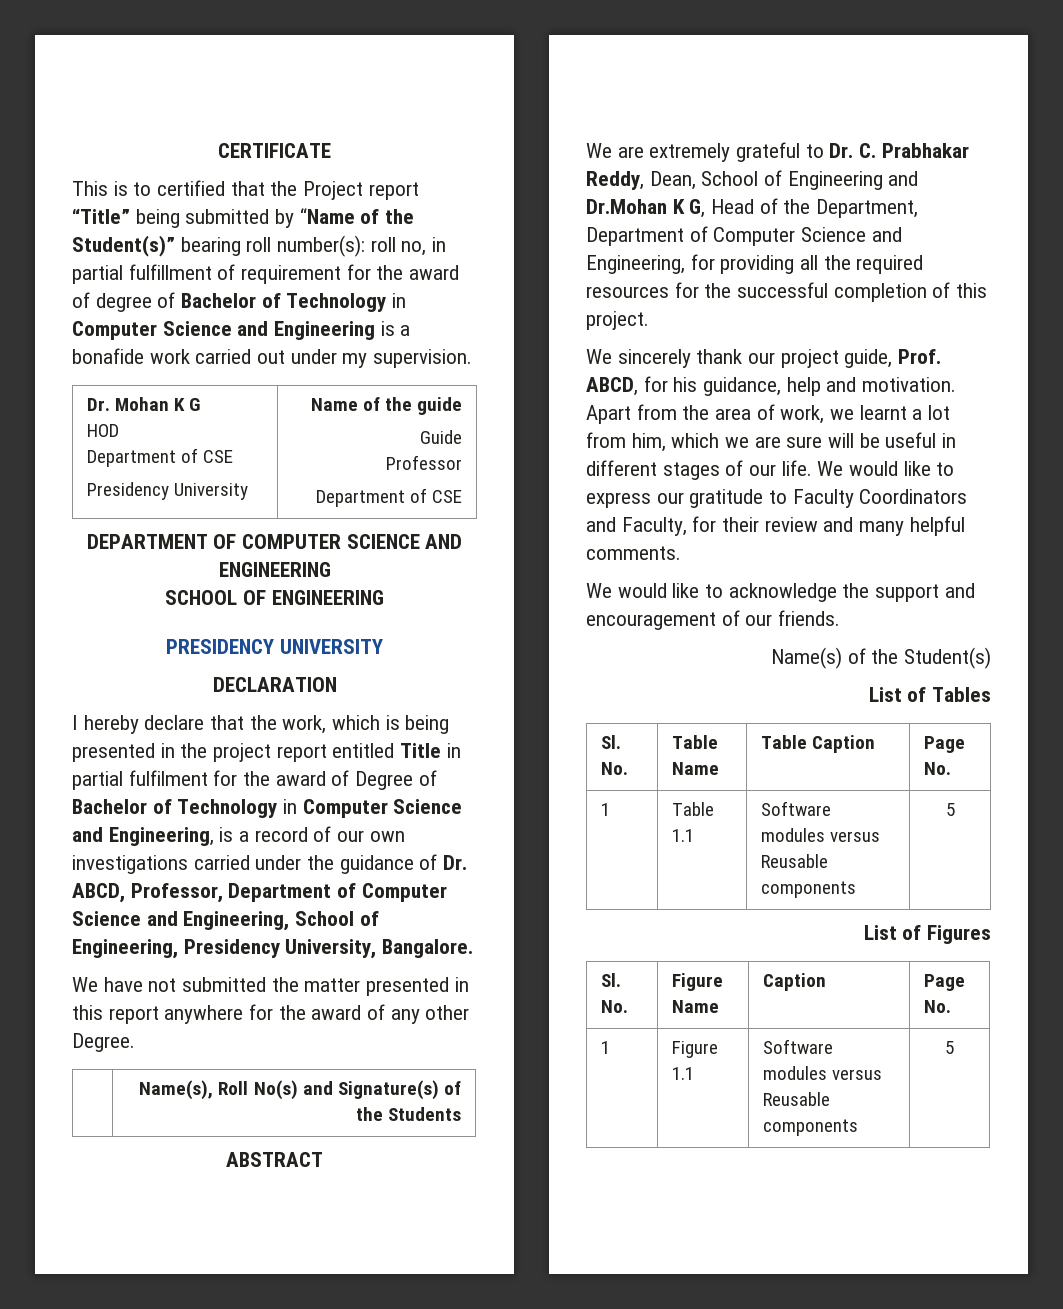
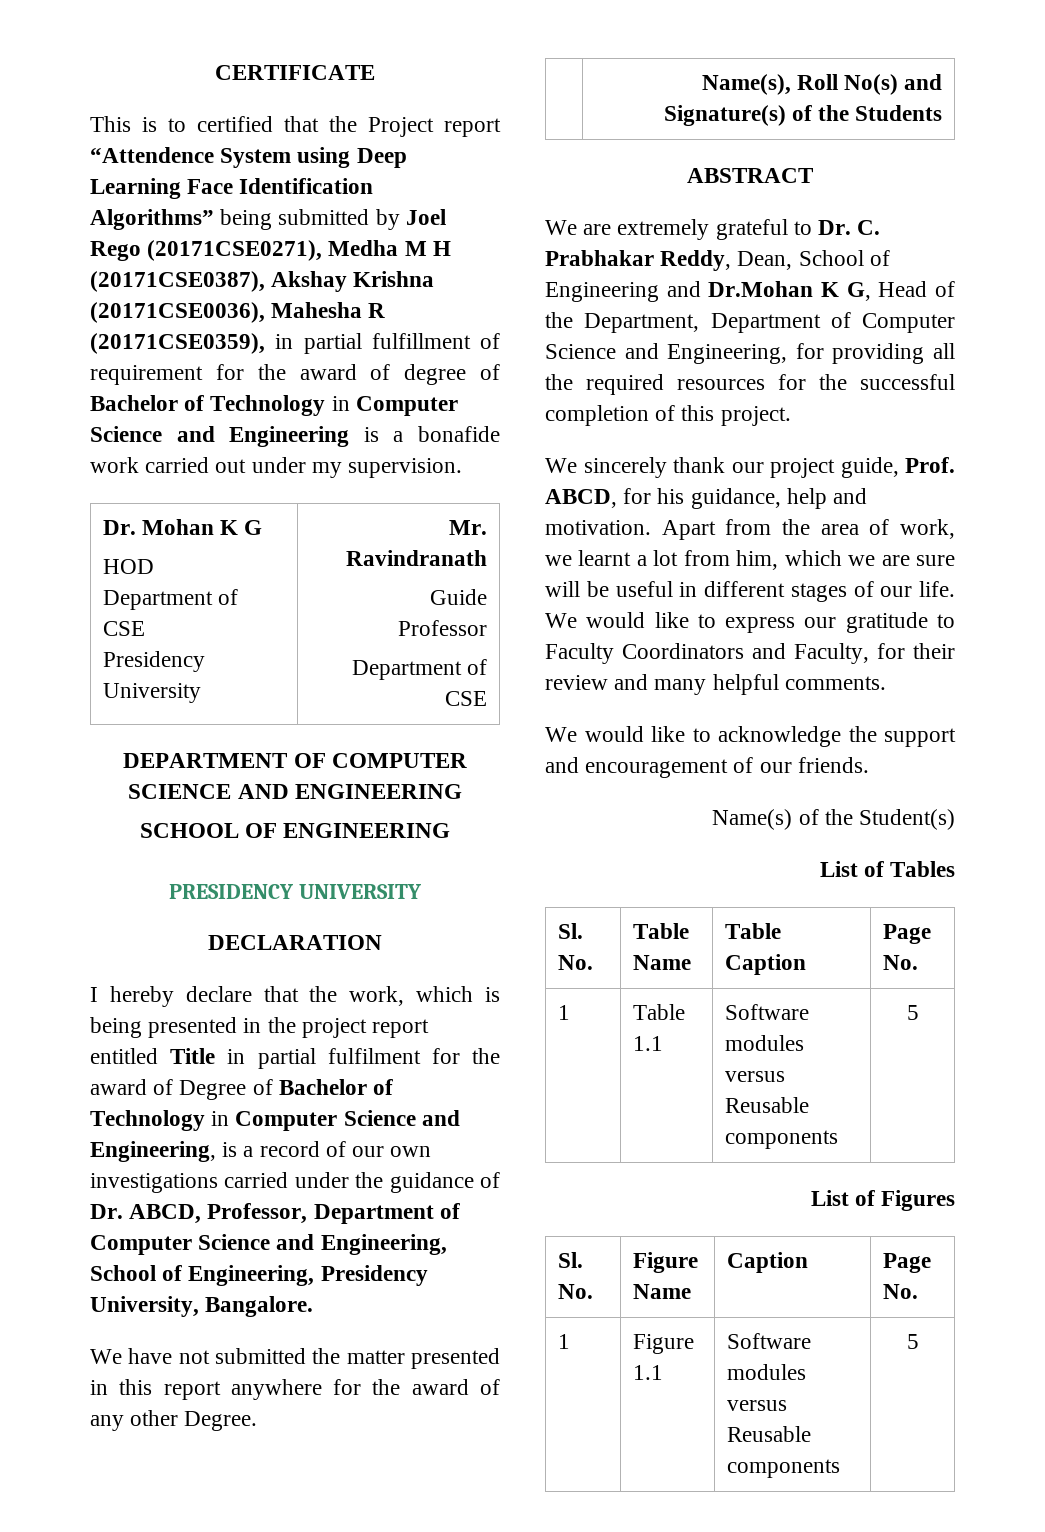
[72,208,415,228] [72,235,427,257] “Title” being submitted by “Name of the Student(s)” bearing roll number(s): roll no, -> [90,147,407,168] [90,178,374,199] [90,209,446,230] [90,240,451,261] [90,271,435,292] [90,302,386,323] [90,333,265,354] “Attendence System using Deep Learning Face Identification Algorithms” being submitted by Joel Rego (20171CSE0271), Medha M H (20171CSE0387), Akshay Krishna (20171CSE0036), Mahesha R (20171CSE0359),
[310,397,462,415] Name of the guide -> [449,520,488,535] [346,550,488,566] Mr. Ravindranath

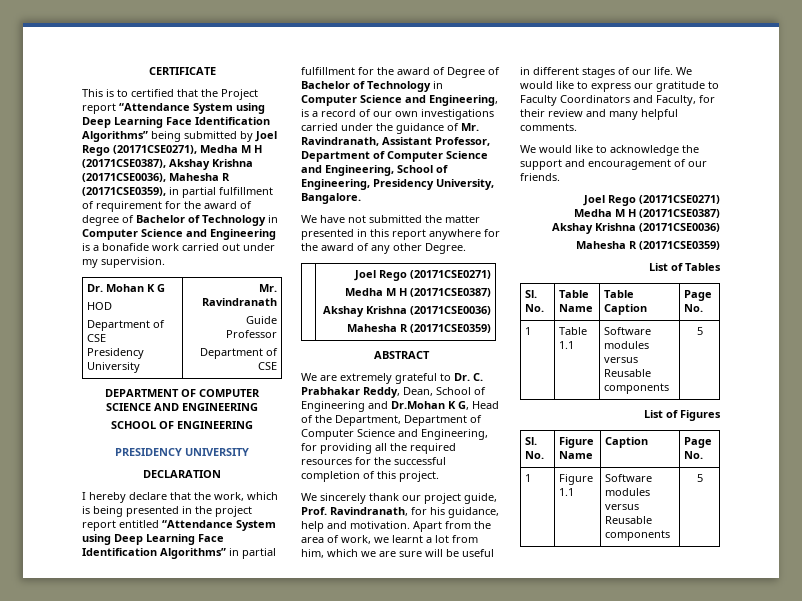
[90,147,214,163] “Attendence -> [119,103,190,111] “Attendance
[170,1048,421,1069] Title in partial fulfilment -> [162,520,276,531] [82,534,224,545] [82,548,276,559] [301,67,355,75] “Attendance System using Deep Learning Face Identification Algorithms” in partial fulfillment
[90,1204,202,1224] Dr. ABCD, -> [461,123,479,131] [301,137,432,146] Mr. Ravindranath, Assistant
[701,74,943,95] [663,105,943,126] Name(s), Roll No(s) and Signature(s) of the Students -> [354,270,492,281] [345,288,492,297] [323,306,492,317] [347,324,492,333] Joel Rego (20171CSE0271) // Medha M H (20171CSE0387) // Akshay Krishna (20171CSE0036) // Mahesha R (20171CSE0359)
[545,489,617,508] ABCD, -> [330,507,408,516] Ravindranath,
[712,809,955,830] Name(s) of the Student(s) -> [583,195,720,206] [574,209,720,218] [552,223,720,234] [576,241,720,250] Joel Rego (20171CSE0271) // Medha M H (20171CSE0387) // Akshay Krishna (20171CSE0036) // Mahesha R (20171CSE0359)

